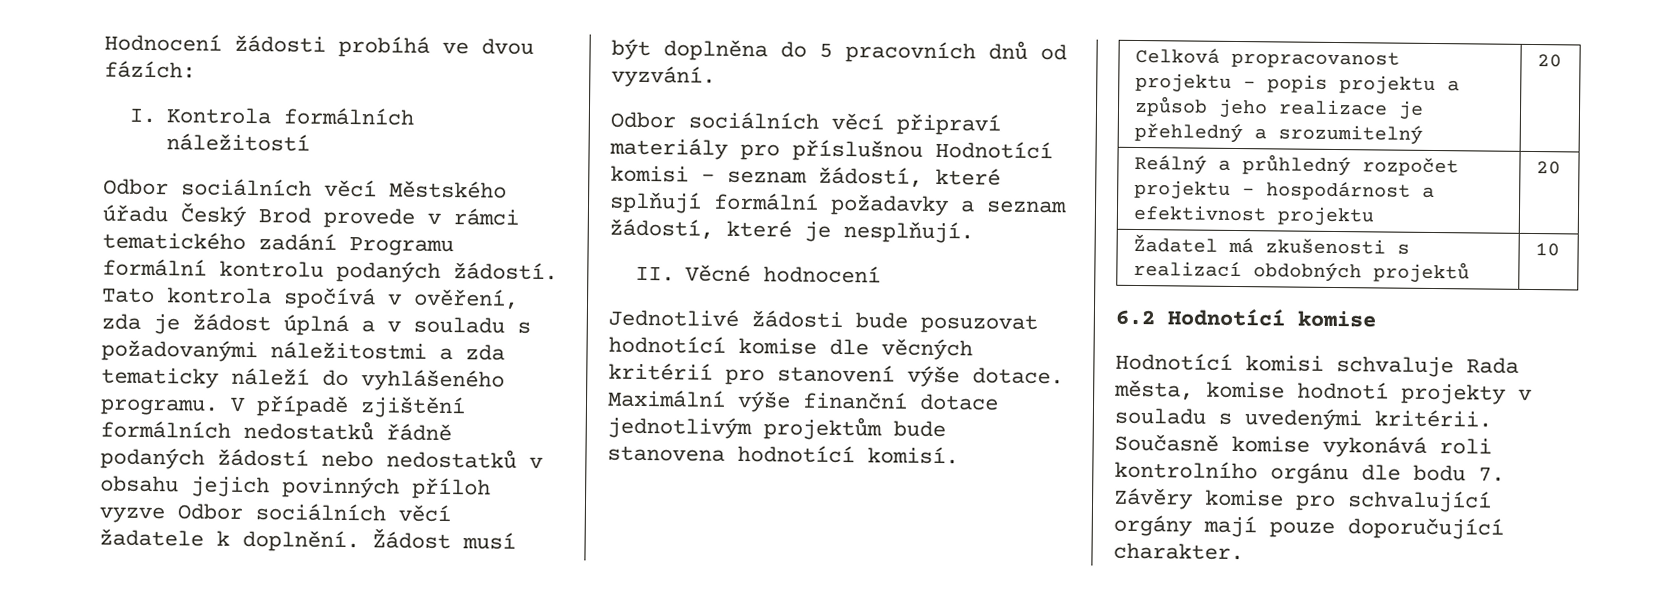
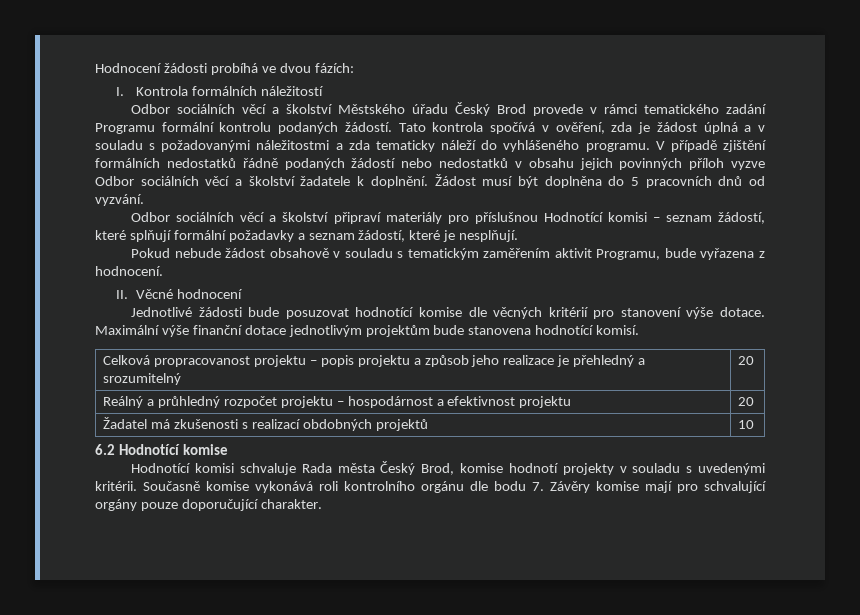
(377, 188) none -> [272,104,333,114] a školství
(451, 513) none -> [235,176,295,186] a školství
(884, 121) none -> [269,212,329,222] a školství
(974, 232) none -> [131,248,765,260] [95,266,163,276] // Pokud nebude žádost obsahově v souladu s tematickým zaměřením aktivit Programu, bude vyřazena z hodnocení.
[1114,379,1194,401] města, -> [337,461,455,475] města Český Brod,
(1284, 498) none -> [645,481,672,493] mají
[1203,515,1257,538] mají -> (137, 505) none

